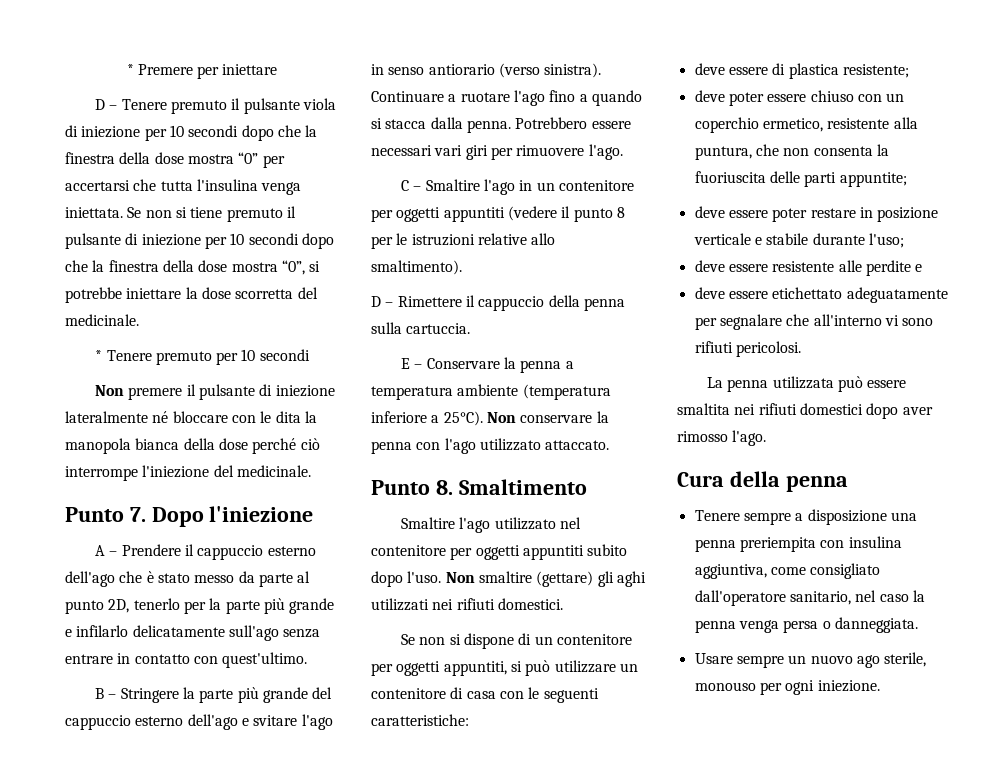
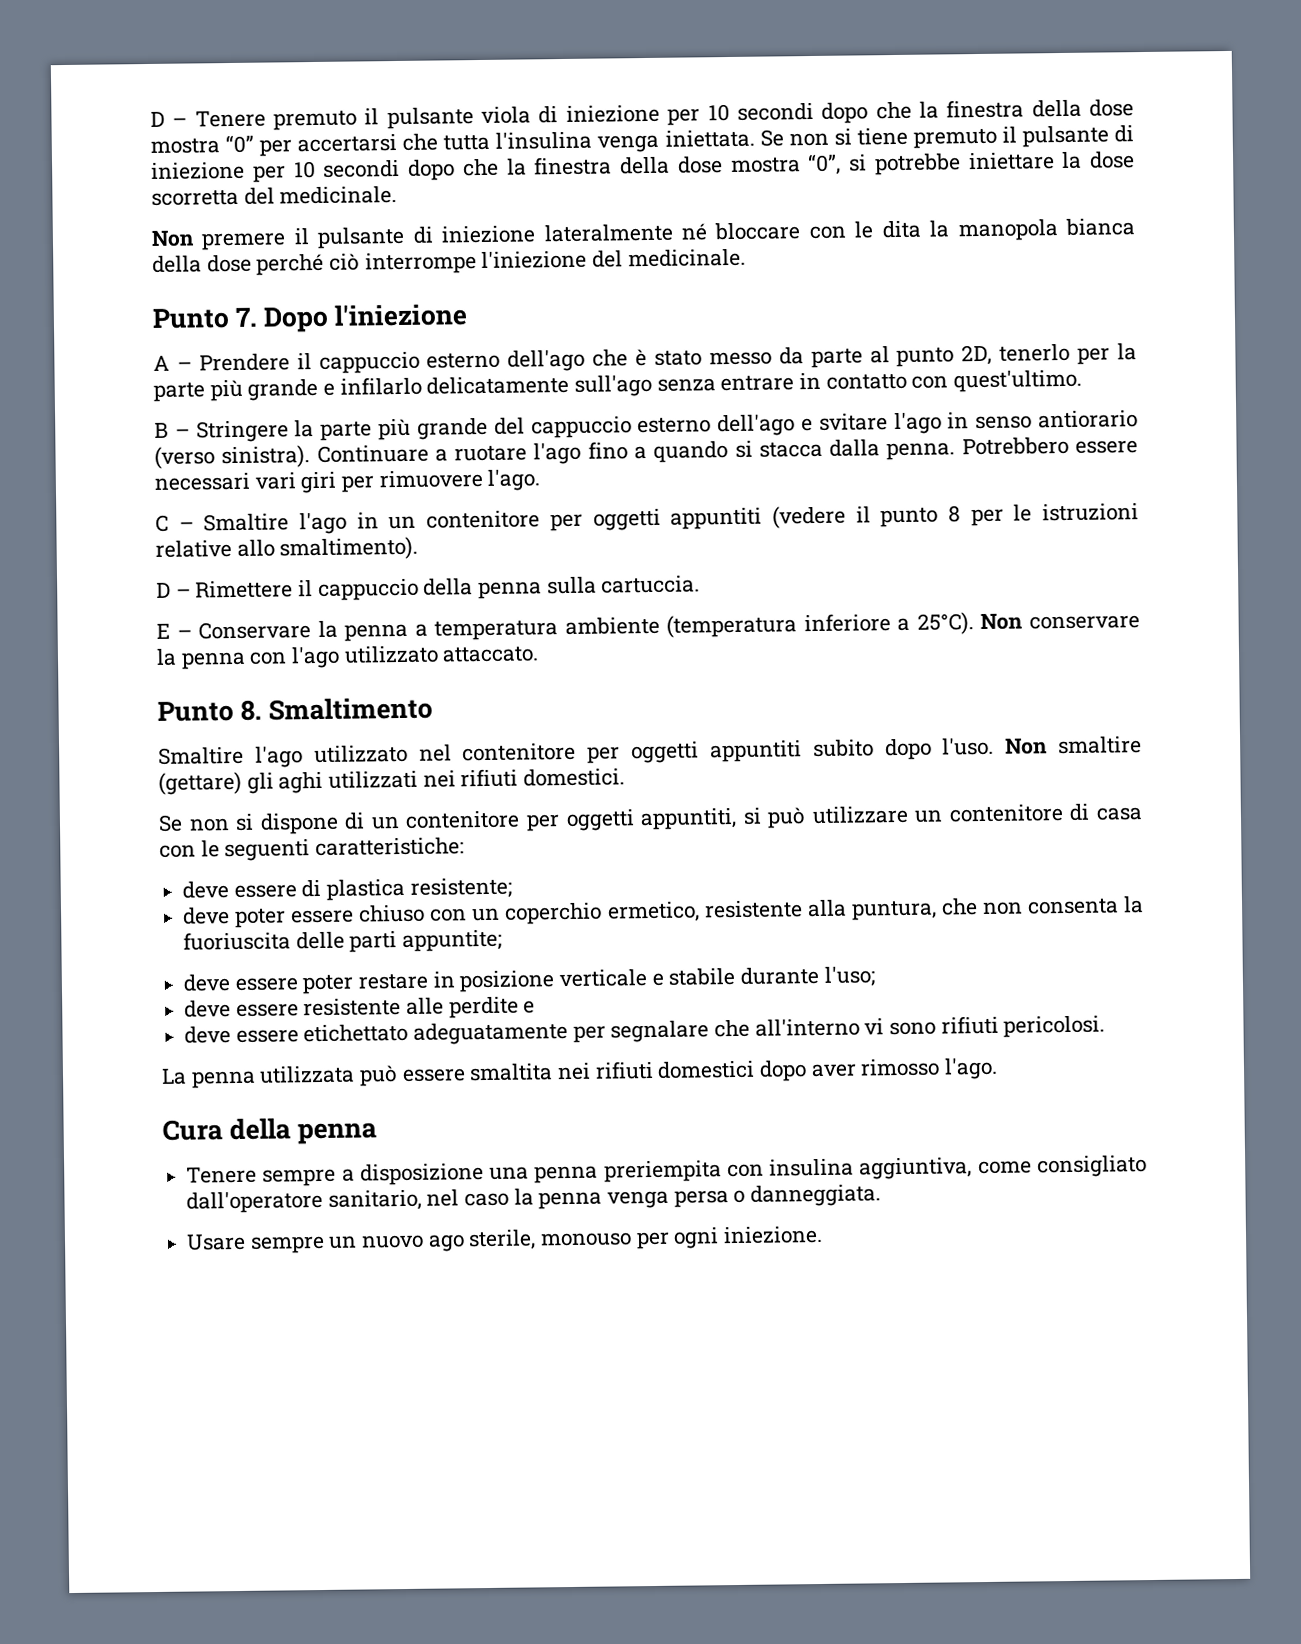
[126,64,278,79] * Premere per iniettare // -> (150, 119) none
[95,349,310,365] // * Tenere premuto per 10 secondi -> (398, 195) none

